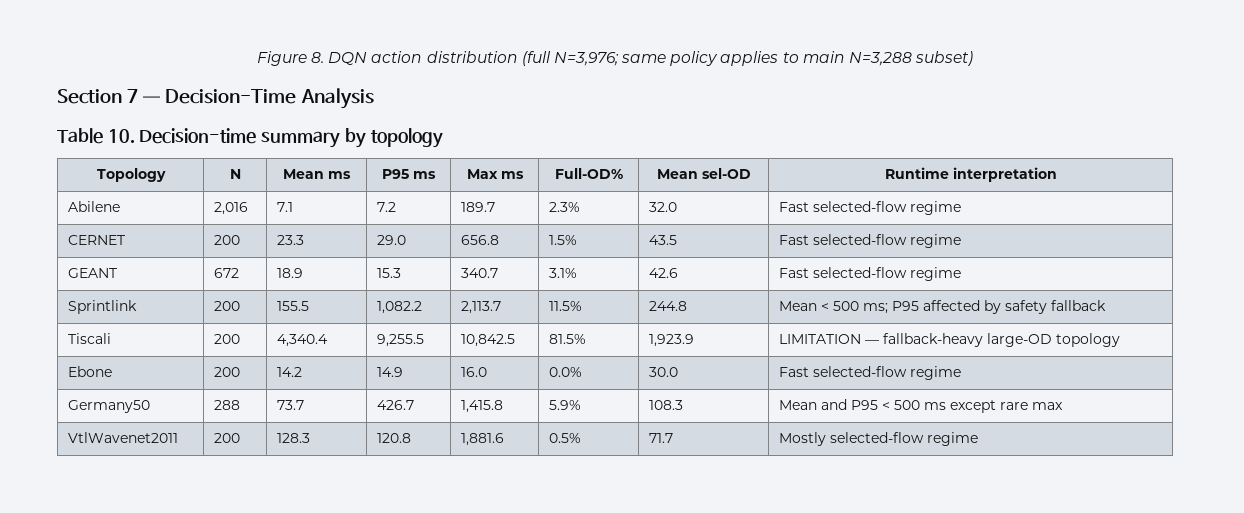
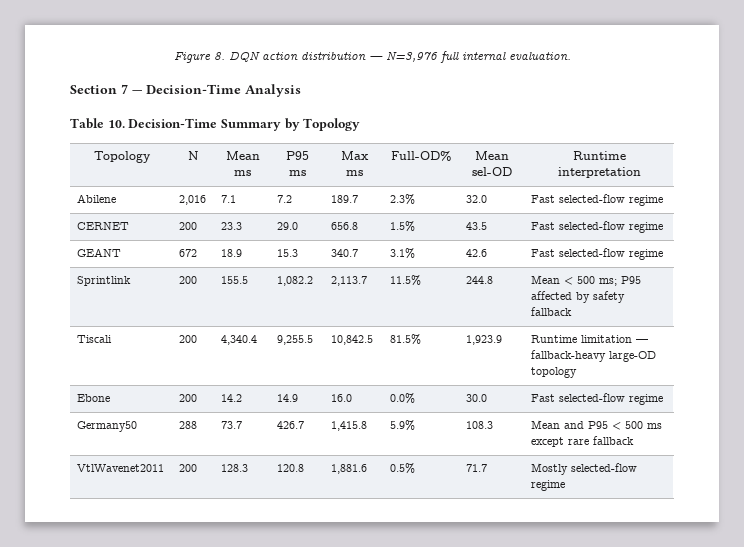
[521,51,974,66] (full N=3,976; same policy applies to main N=3,288 subset) -> [368,51,571,63] — N=3,976 full internal evaluation.
[139,128,443,148] Decision-time summary by topology -> [128,118,361,131] Decision-Time Summary by Topology
[779,334,862,344] LIMITATION -> [531,335,633,343] Runtime limitation
[1032,402,1064,410] max -> [593,436,635,445] fallback

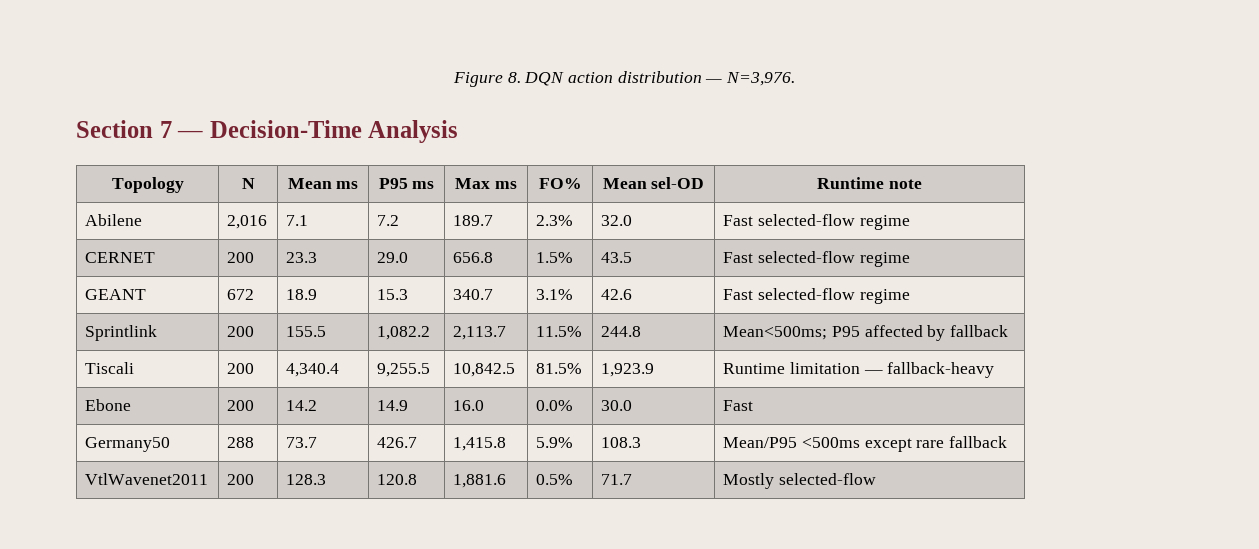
[385,51,571,63] N=3,976 full internal evaluation. -> [726,72,796,86] N=3,976.
[70,118,361,131] // Table 10. Decision-Time Summary by Topology -> (459, 131) none
[391,151,452,161] Full-OD% -> [538,178,582,189] FO%
[557,167,641,178] interpretation -> [888,179,922,189] note
[531,275,618,286] Mean < 500 ms; -> [723,326,828,340] Mean<500ms;
[593,291,626,303] safety -> (946, 333) none
[609,351,657,362] [531,367,578,378] large-OD topology -> (995, 370) none
[559,393,664,405] selected-flow regime -> (754, 405) none
[531,420,663,430] Mean and P95 < 500 ms -> [723,437,860,448] Mean/P95 <500ms
[531,480,566,491] regime -> (876, 479) none

